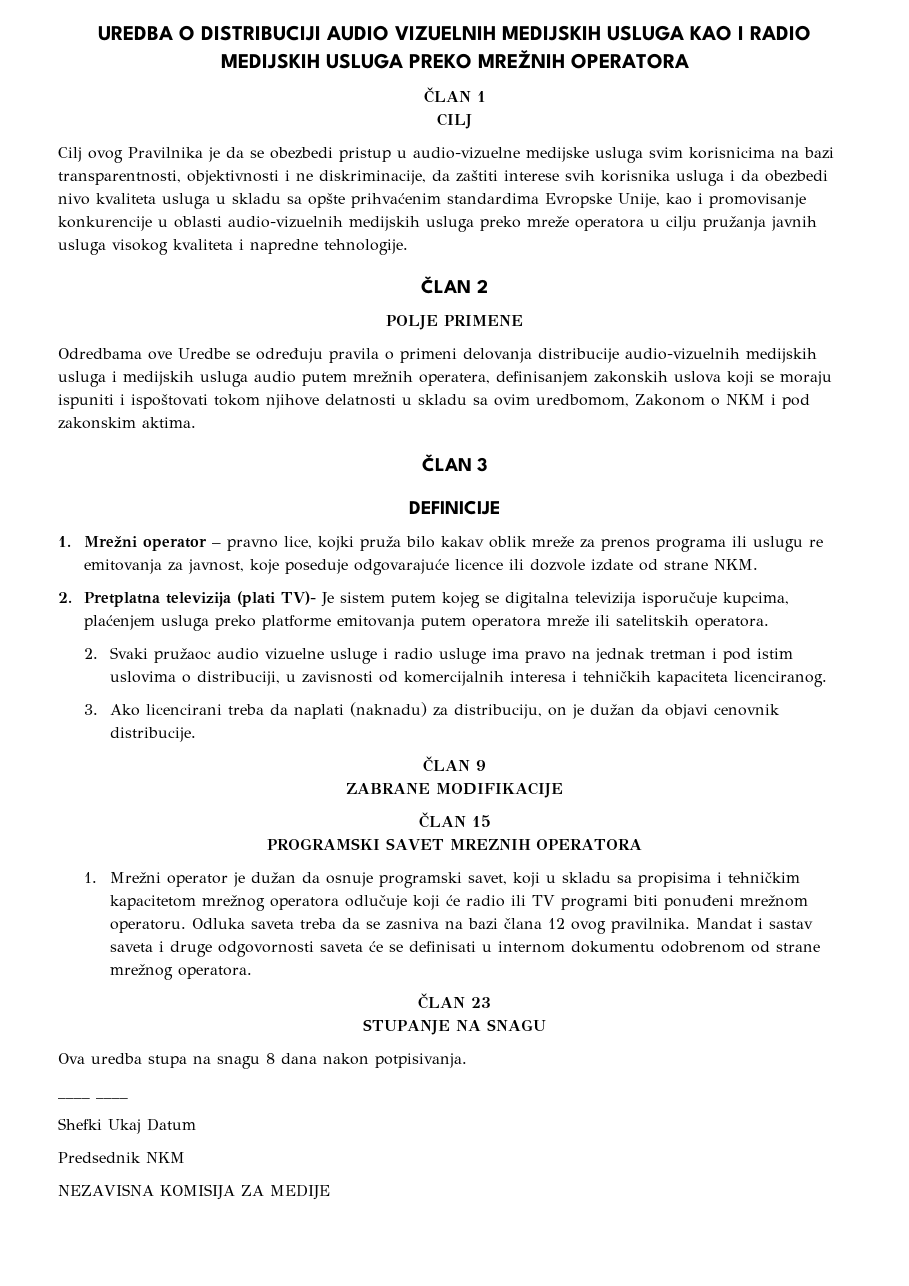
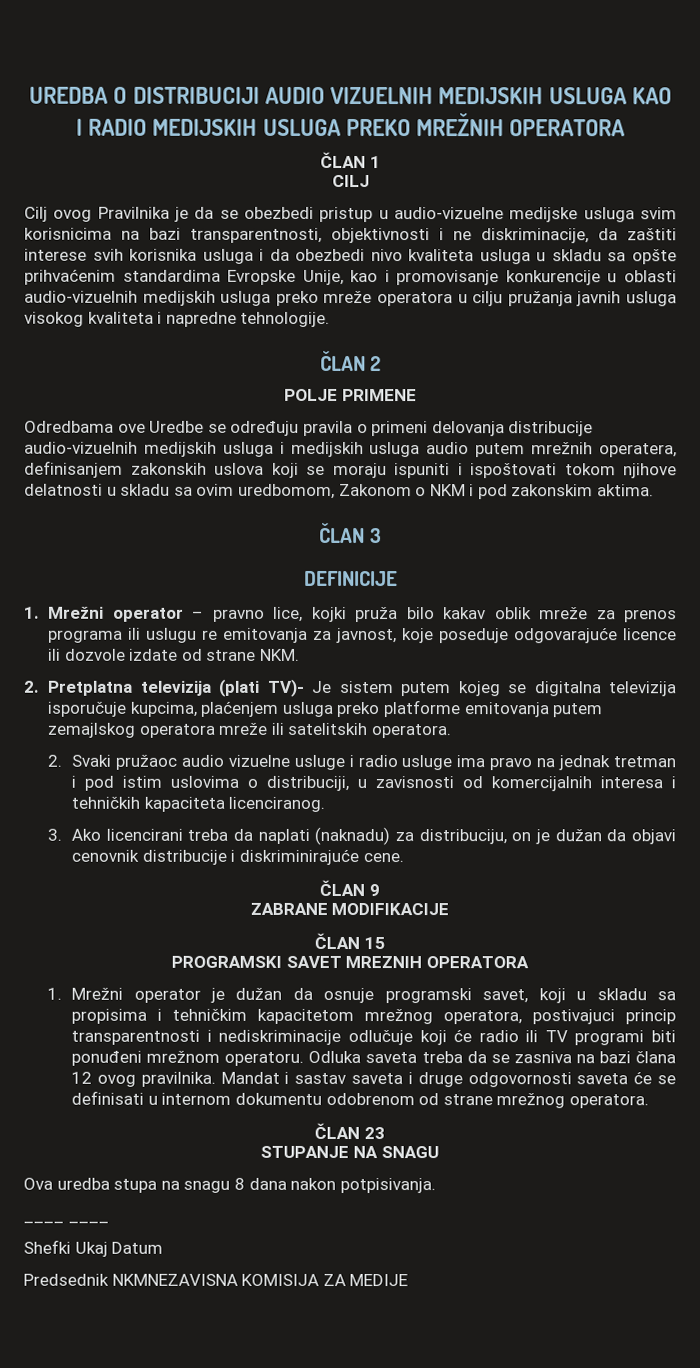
(467, 623) none -> [47,722,136,738] zemajlskog
[110,727,197,742] distribucije. -> [141,848,404,866] distribucije i diskriminirajuće cene.
[270,897,340,910] operatora -> [443,1009,676,1025] [71,1029,342,1045] operatora, postivajuci princip transparentnosti i nediskriminacije
[146,1152,185,1163] [58,1184,154,1196] NKM // NEZAVISNA -> [111,1273,238,1286] NKMNEZAVISNA

